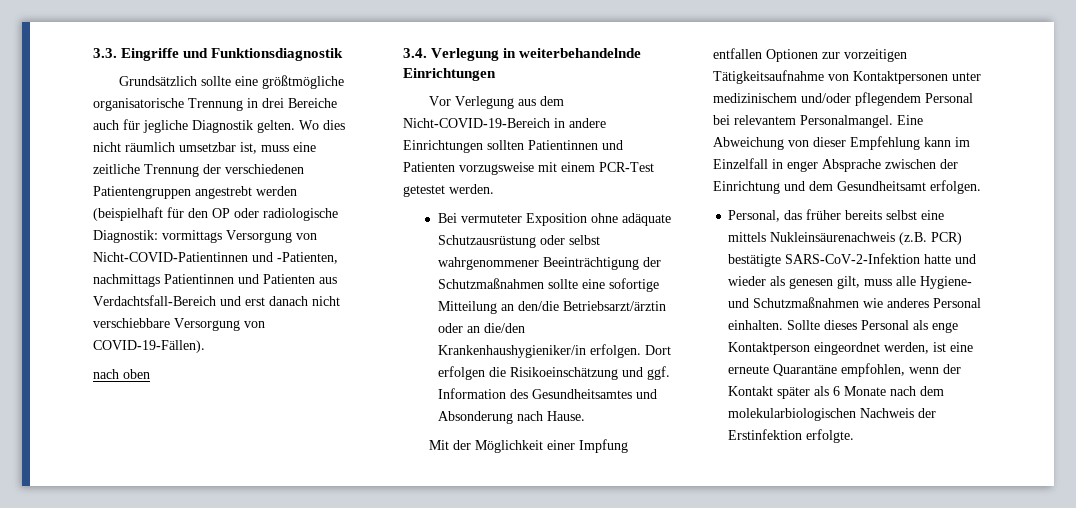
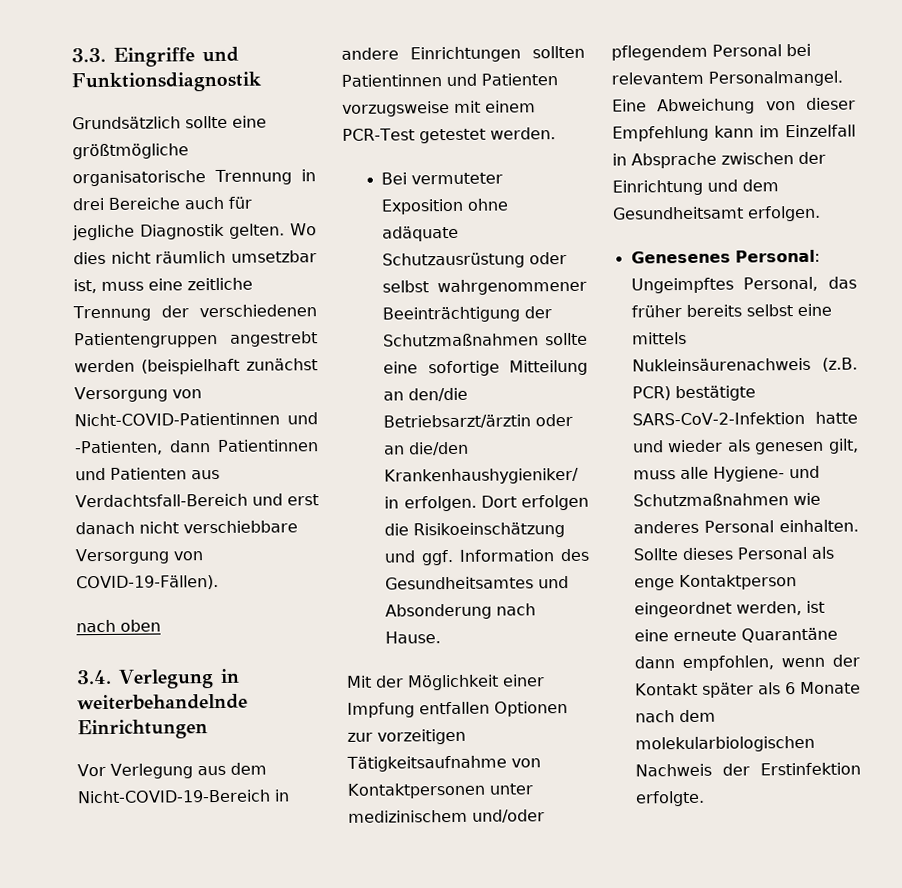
[167,207,338,221] [93,230,222,243] für den OP oder radiologische Diagnostik: vormittags -> [246,358,318,371] zunächst
[93,274,160,287] nachmittags -> [169,440,211,453] dann
[787,161,818,172] enger -> (627, 159) none
(981, 187) none -> [630,249,820,264] [630,277,734,294] Genesenes Personal: Ungeimpftes
(838, 370) none -> [633,656,675,669] dann

